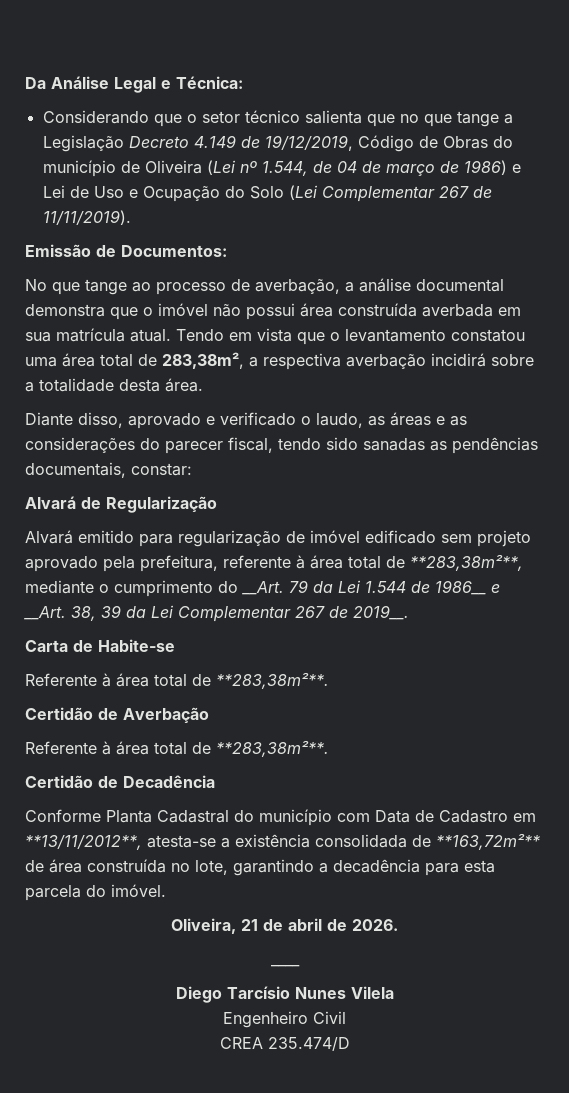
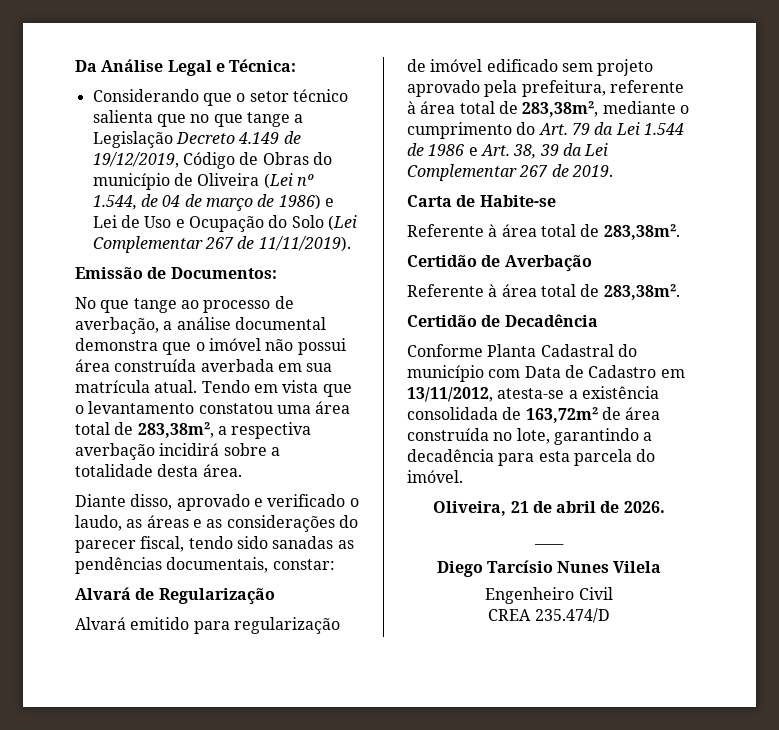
[410,554,523,571] **283,38m²**, -> [522,101,599,117] 283,38m²,
[242,581,284,595] __Art. -> [538,123,568,135] Art.
[435,580,500,595] [24,606,66,620] 1986__ e __Art. -> [428,144,510,156] 1986 e Art.
[353,605,409,620] 2019__. -> [571,165,613,177] 2019.
[216,672,329,689] **283,38m²**. -> [603,224,680,240] 283,38m².
[216,740,329,757] **283,38m²**. -> [603,284,680,300] 283,38m².
[25,835,142,850] **13/11/2012**, -> [407,387,493,402] 13/11/2012,
[436,833,540,850] **163,72m²** -> [525,407,598,423] 163,72m²

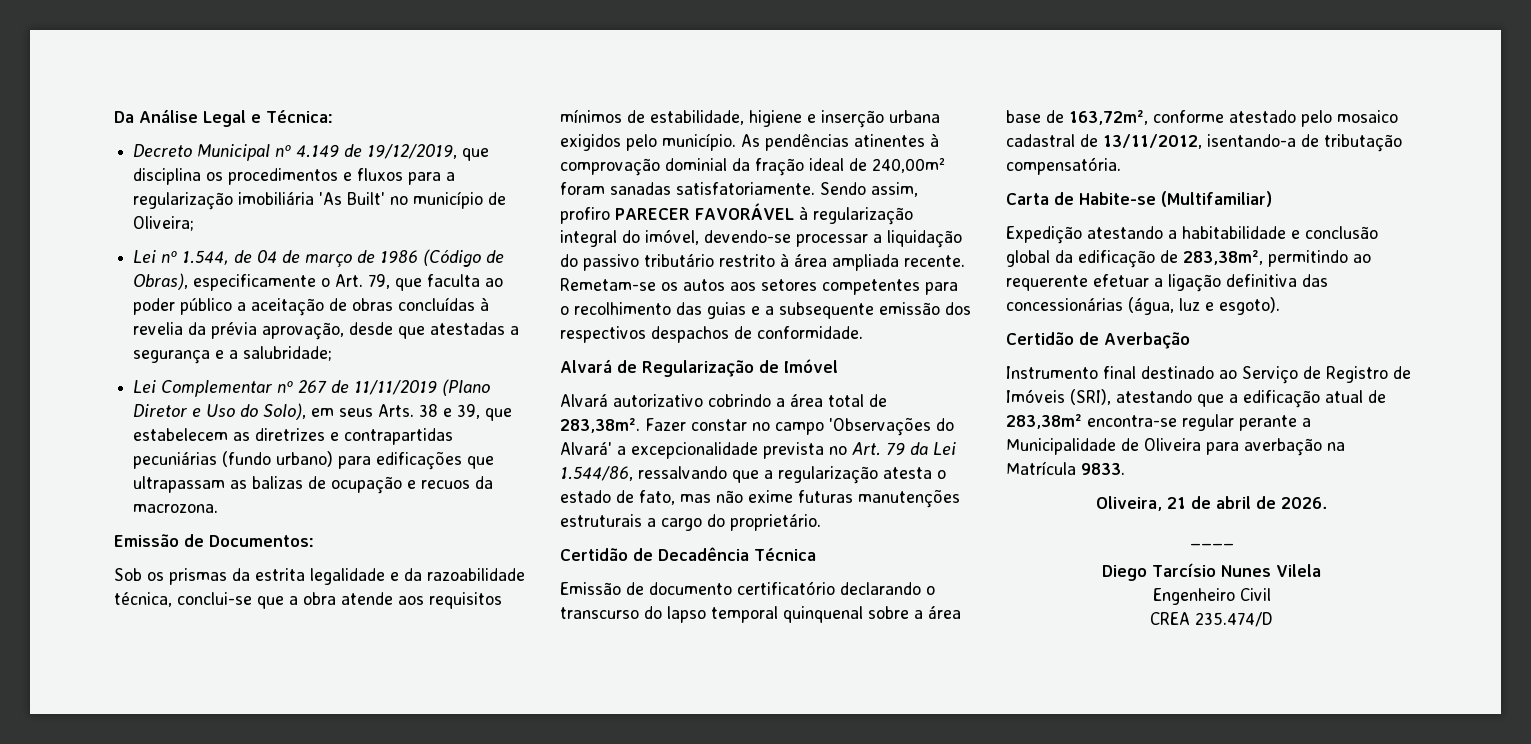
[92,89,348,106] [92,110,304,127] [92,131,301,148] [92,152,332,169] [92,173,293,190] Considerando que o setor técnico salienta que no que tange a Legislação Decreto 4.149 de 19/12/2019, Código de Obras do município de Oliveira (Lei -> [133,144,490,161] [133,168,456,185] [133,191,507,210] [133,216,195,231] [133,250,157,263] Decreto Municipal nº 4.149 de 19/12/2019, que disciplina os procedimentos e fluxos para a regularização imobiliária 'As Built' no município de Oliveira; // Lei
[278,194,334,210] [92,215,357,232] [92,236,351,253] [75,267,277,279] [75,296,294,313] [75,317,326,334] [75,338,346,355] [75,359,333,372] [75,380,352,397] [75,401,351,414] [75,422,312,439] [75,443,280,460] [75,464,242,477] [75,494,359,511] [75,515,358,532] [75,536,354,553] [75,557,335,574] 1986) e Lei de Uso e Ocupação do Solo (Lei Complementar 267 de 11/11/2019). // Emissão de Documentos: // No que tange ao processo de averbação, a análise documental demonstra que o imóvel não possui área construída averbada em sua matrícula atual. Tendo em vista que o levantamento constatou uma área total de 283,38m², a respectiva averbação incidirá sobre a totalidade desta área. // Diante disso, aprovado e verificado o laudo, as áreas e as considerações do parecer fiscal, tendo sido sanadas as pendências documentais, constar: -> [380,249,505,267] [133,273,504,291] [133,297,490,316] [133,322,520,340] [133,346,333,364] [133,379,491,397] [133,403,513,421] [133,428,454,445] [133,451,495,470] [133,476,494,494] [133,504,219,513] [114,534,314,547] [114,568,525,585] [114,592,502,609] [560,109,940,128] [560,133,939,151] [560,158,945,176] [560,182,918,197] [560,203,913,225] [560,229,962,248] [560,253,965,271] [560,278,958,295] [560,302,971,319] [560,326,863,343] 1986 (Código de Obras), especificamente o Art. 79, que faculta ao poder público a aceitação de obras concluídas à revelia da prévia aprovação, desde que atestadas a segurança e a salubridade; // Lei Complementar nº 267 de 11/11/2019 (Plano Diretor e Uso do Solo), em seus Arts. 38 e 39, que estabelecem as diretrizes e contrapartidas pecuniárias (fundo urbano) para edificações que ultrapassam as balizas de ocupação e recuos da macrozona. // Emissão de Documentos: // Sob os prismas da estrita legalidade e da razoabilidade técnica, conclui-se que a obra atende aos requisitos mínimos de estabilidade, higiene e inserção urbana exigidos pelo município. As pendências atinentes à comprovação dominial da fração ideal de 240,00m² foram sanadas satisfatoriamente. Sendo assim, profiro PARECER FAVORÁVEL à regularização integral do imóvel, devendo-se processar a liquidação do passivo tributário restrito à área ampliada recente. Remetam-se os autos aos setores competentes para o recolhimento das guias e a subsequente emissão dos respectivos despachos de conformidade.
[75,617,340,634] [407,59,654,76] [407,80,684,97] [407,101,689,117] [407,122,684,139] [407,143,609,159] [407,164,613,181] [407,195,556,207] [407,224,680,240] [407,255,592,272] [407,284,680,300] [407,314,598,327] [407,344,637,357] [407,365,685,382] [407,386,659,402] [407,407,661,423] [407,428,653,445] [407,449,656,466] [407,470,463,483] // Alvará emitido para regularização de imóvel edificado sem projeto aprovado pela prefeitura, referente à área total de 283,38m², mediante o cumprimento do Art. 79 da Lei 1.544 de 1986 e Art. 38, 39 da Lei Complementar 267 de 2019. // Carta de Habite-se // Referente à área total de 283,38m². // Certidão de Averbação // Referente à área total de 283,38m². // Certidão de Decadência // Conforme Planta Cadastral do município com Data de Cadastro em 13/11/2012, atesta-se a existência consolidada de 163,72m² de área construída no lote, garantindo a decadência para esta parcela do imóvel. -> [759,359,838,373] [560,394,887,407] [560,417,954,436] [560,442,956,459] [560,466,946,484] [560,489,960,508] [560,514,821,531] [560,547,816,561] [560,581,935,595] [560,606,961,623] [1006,110,1398,127] [1006,134,1402,152] [1006,157,1121,175] [1006,191,1272,207] [1006,226,1378,244] [1006,250,1371,268] [1006,274,1328,292] [1006,297,1280,315] [1006,332,1190,349] [1006,366,1411,384] [1006,389,1386,408] [1006,414,1311,431] [1006,438,1345,456] [1006,461,1125,475] de Imóvel // Alvará autorizativo cobrindo a área total de 283,38m². Fazer constar no campo 'Observações do Alvará' a excepcionalidade prevista no Art. 79 da Lei 1.544/86, ressalvando que a regularização atesta o estado de fato, mas não exime futuras manutenções estruturais a cargo do proprietário. // Certidão de Decadência Técnica // Emissão de documento certificatório declarando o transcurso do lapso temporal quinquenal sobre a área base de 163,72m², conforme atestado pelo mosaico cadastral de 13/11/2012, isentando-a de tributação compensatória. // Carta de Habite-se (Multifamiliar) // Expedição atestando a habitabilidade e conclusão global da edificação de 283,38m², permitindo ao requerente efetuar a ligação definitiva das concessionárias (água, luz e esgoto). // Certidão de Averbação // Instrumento final destinado ao Serviço de Registro de Imóveis (SRI), atestando que a edificação atual de 283,38m² encontra-se regular perante a Municipalidade de Oliveira para averbação na Matrícula 9833.

